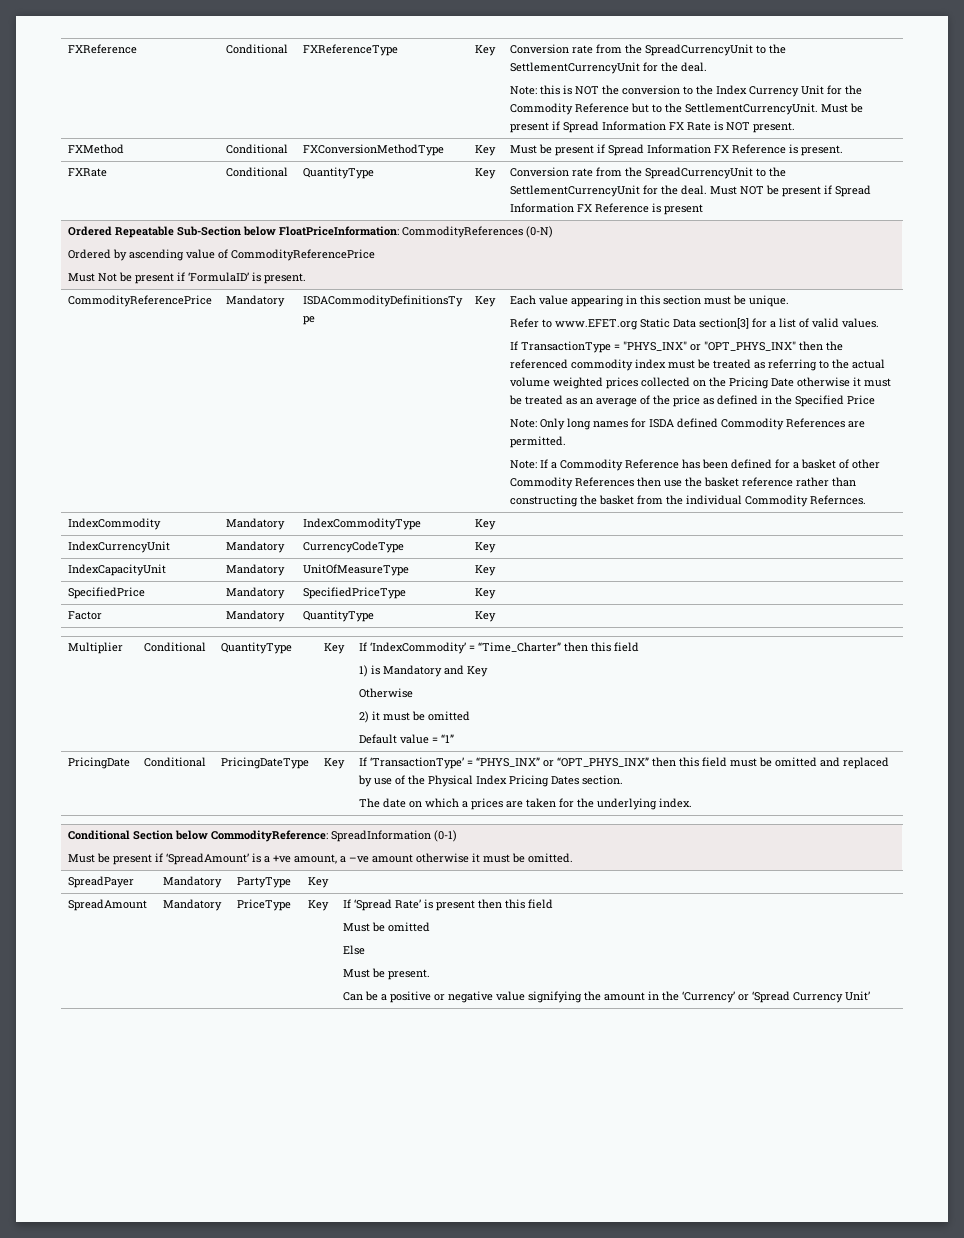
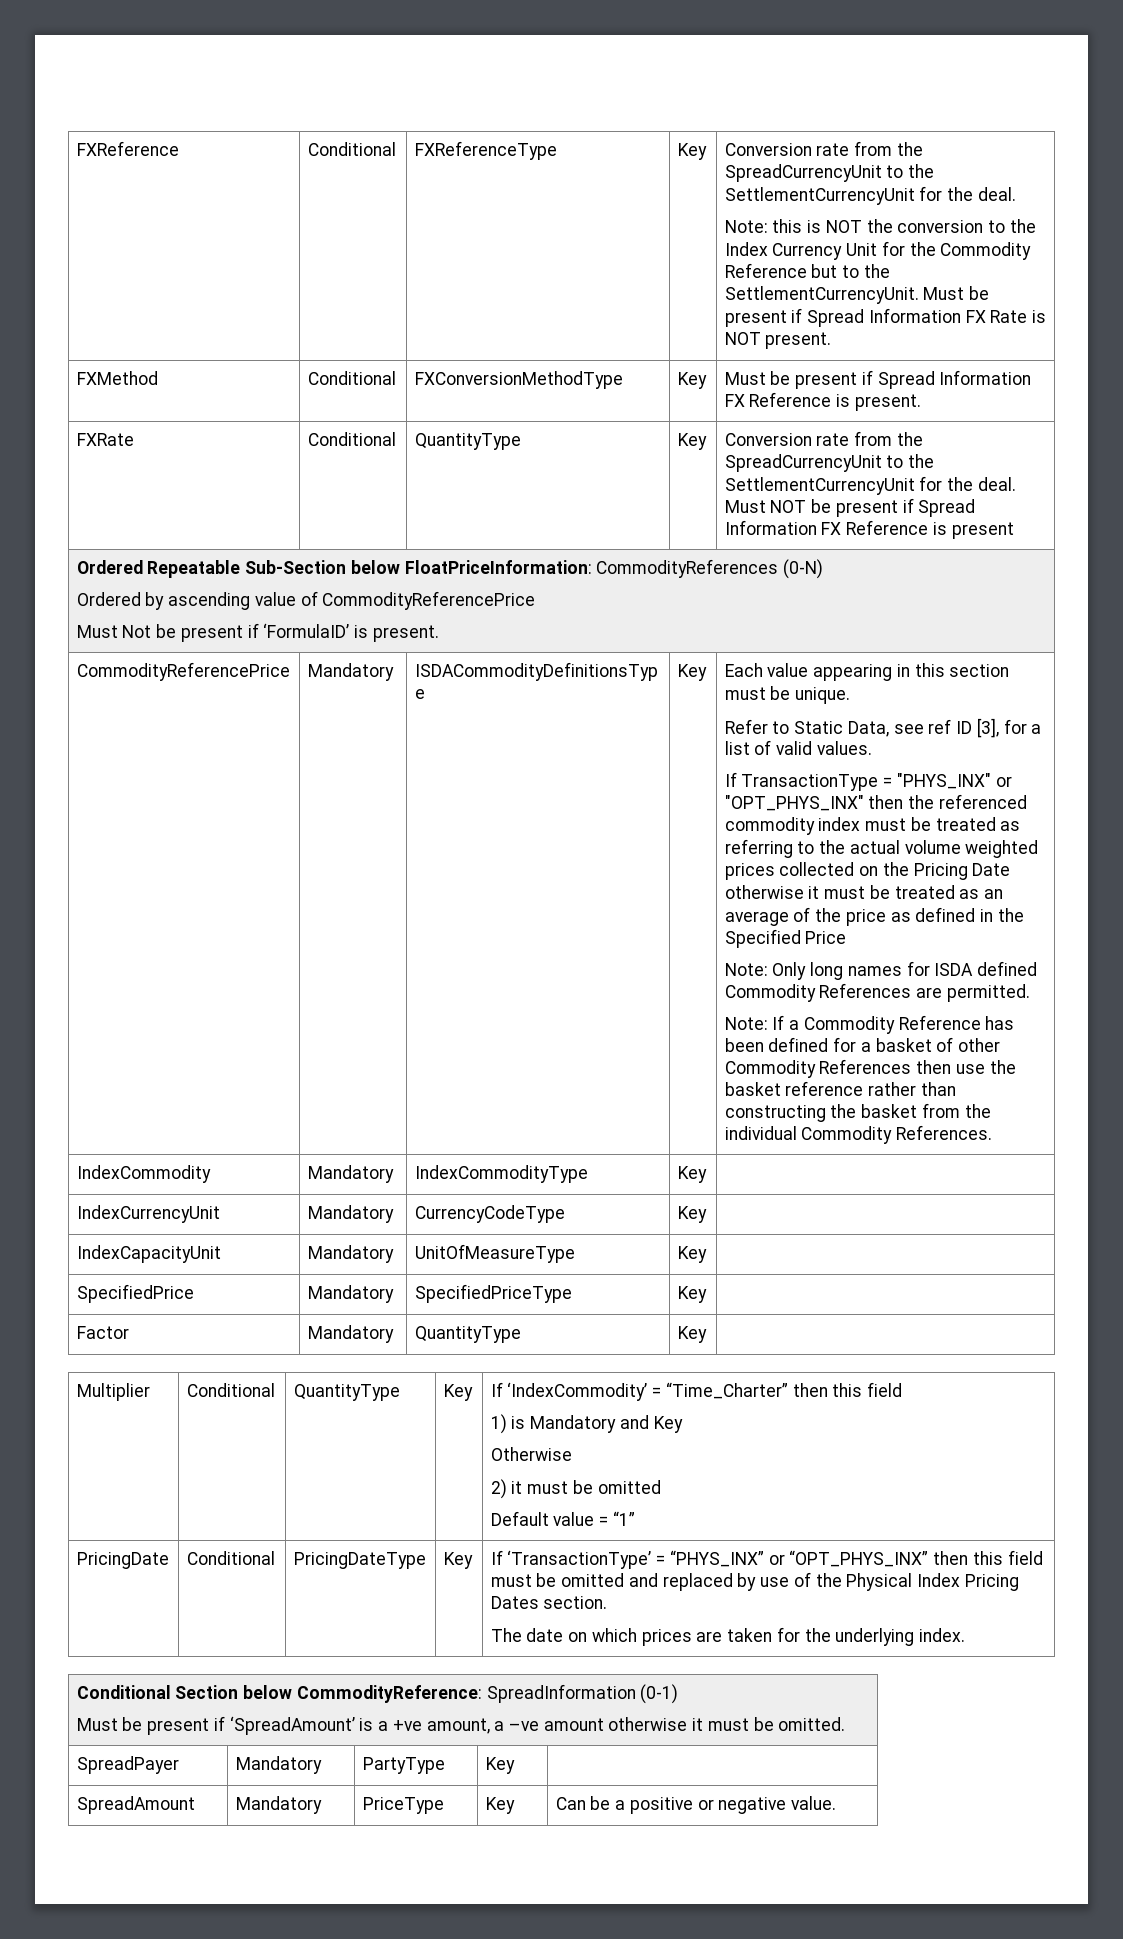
[554,318,749,330] www.EFET.org Static Data section[3] -> [794,718,999,738] Static Data, see ref ID [3],
[809,495,866,505] Refernces. -> [896,1125,993,1140] References.
[461,801,468,808] a -> (637, 1635) none
[342,899,553,911] [342,922,430,932] [342,945,365,955] [342,968,430,980] If ‘Spread Rate’ is present then this field // Must be omitted // Else // Must be present. // -> (515, 1805) none
[495,991,870,1003] value signifying the amount in the ‘Currency’ or ‘Spread Currency Unit’ -> [791,1796,837,1810] value.

